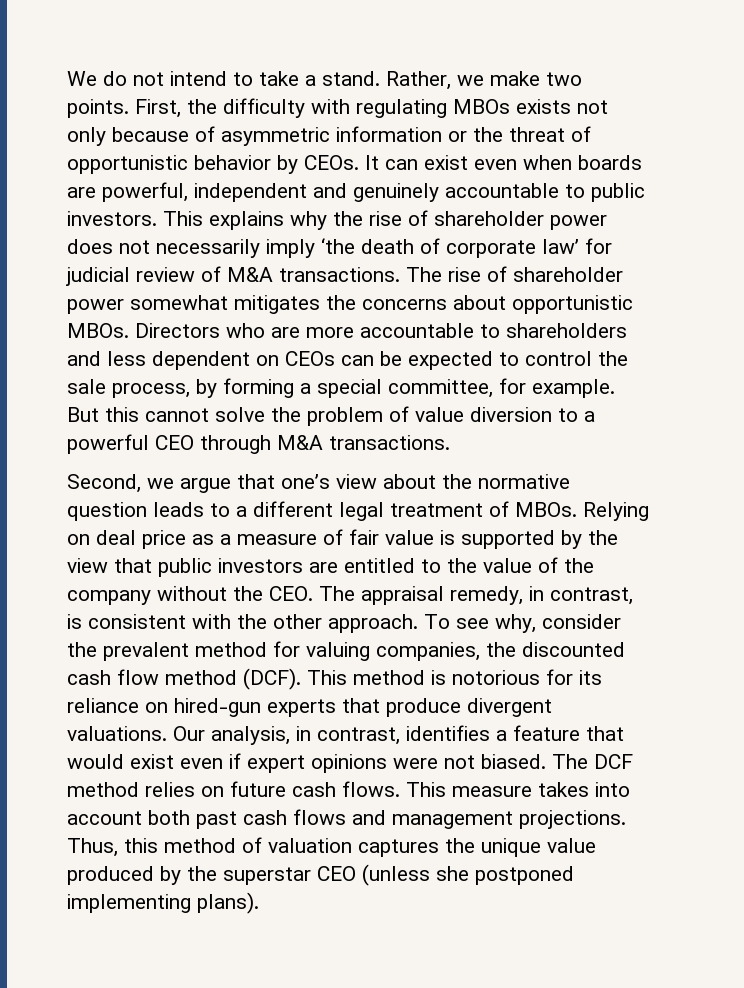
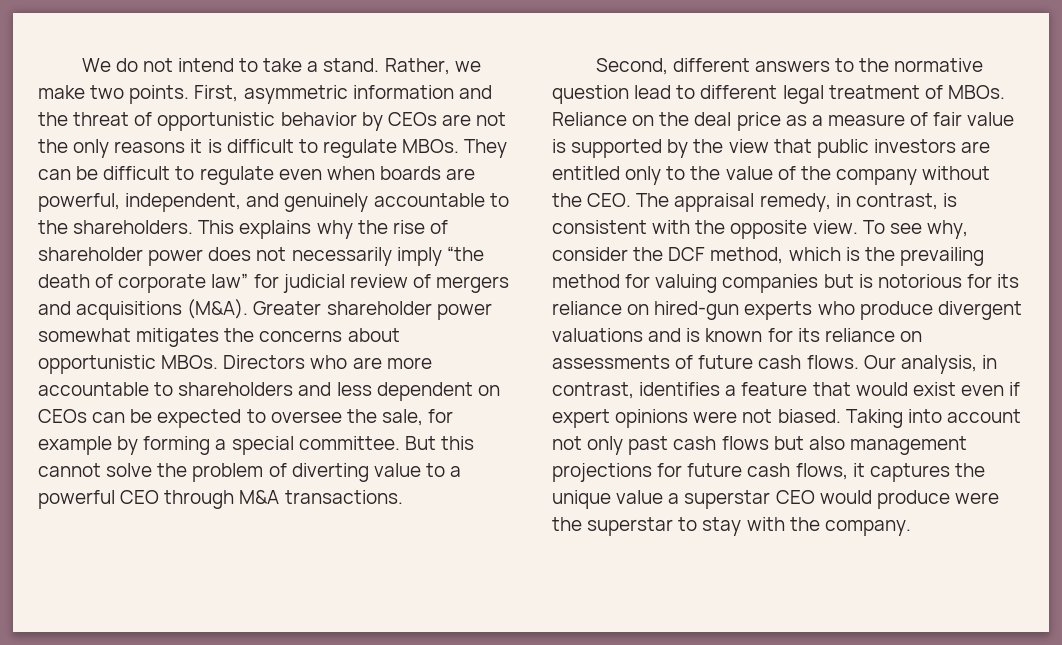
[187,98,608,118] [67,126,215,146] the difficulty with regulating MBOs exists not only because of -> (239, 93) none
[448,131,467,142] or -> [458,85,492,99] and
[304,155,468,170] CEOs. It can exist -> [387,112,507,126] [38,139,508,158] [38,166,274,185] CEOs are not the only reasons it is difficult to regulate MBOs. They can be difficult to regulate
[194,183,307,202] independent -> [125,193,242,212] independent,
[591,183,645,202] [67,211,157,226] public investors. -> [38,220,194,234] the shareholders.
[321,238,355,254] ‘the -> [446,246,484,261] “the
[542,239,579,254] law’ -> [211,273,249,288] law”
[227,266,507,282] M&A transactions. The rise of -> [436,276,510,293] [38,299,322,320] mergers and acquisitions (M&A). Greater
[525,351,628,366] [67,379,190,398] control the sale process, -> [270,409,454,426] [38,436,112,455] oversee the sale, for example
[388,378,615,398] committee, for example. -> [298,436,400,450] committee.
[415,407,552,422] value diversion -> [291,463,421,482] diverting value
[147,474,570,493] [67,502,247,521] we argue that one’s view about the normative question leads to a -> [672,58,984,72] [552,85,696,104] different answers to the normative question lead to
[583,502,649,521] [67,534,90,545] Relying on -> [552,112,690,126] Reliance on the
(415, 565) none -> [625,166,662,185] only
[273,614,418,633] other approach. -> [730,220,858,239] opposite view.
[103,641,625,661] [67,668,425,690] prevalent method for valuing companies, the discounted cash flow method (DCF). This method -> [668,247,984,266] [552,274,854,293] DCF method, which is the prevailing method for valuing companies but
[342,698,380,713] that -> [817,301,855,315] who
[67,726,167,741] valuations. -> [552,328,922,342] [552,355,859,369] valuations and is known for its reliance on assessments of future cash flows.
[552,754,633,769] [67,781,630,797] [67,809,626,829] [67,837,596,857] [67,864,574,886] [67,892,259,914] The DCF method relies on future cash flows. This measure takes into account both past cash flows and management projections. Thus, this method of valuation captures the unique value produced by the superstar CEO (unless she postponed implementing plans). -> [845,409,1021,428] [552,436,967,455] [552,463,985,482] [552,490,999,509] [552,517,911,536] Taking into account not only past cash flows but also management projections for future cash flows, it captures the unique value a superstar CEO would produce were the superstar to stay with the company.

